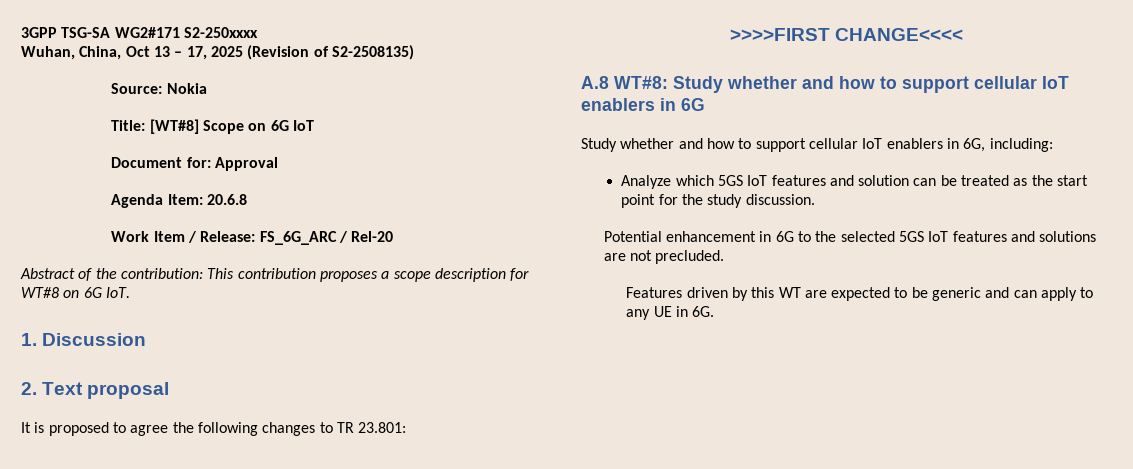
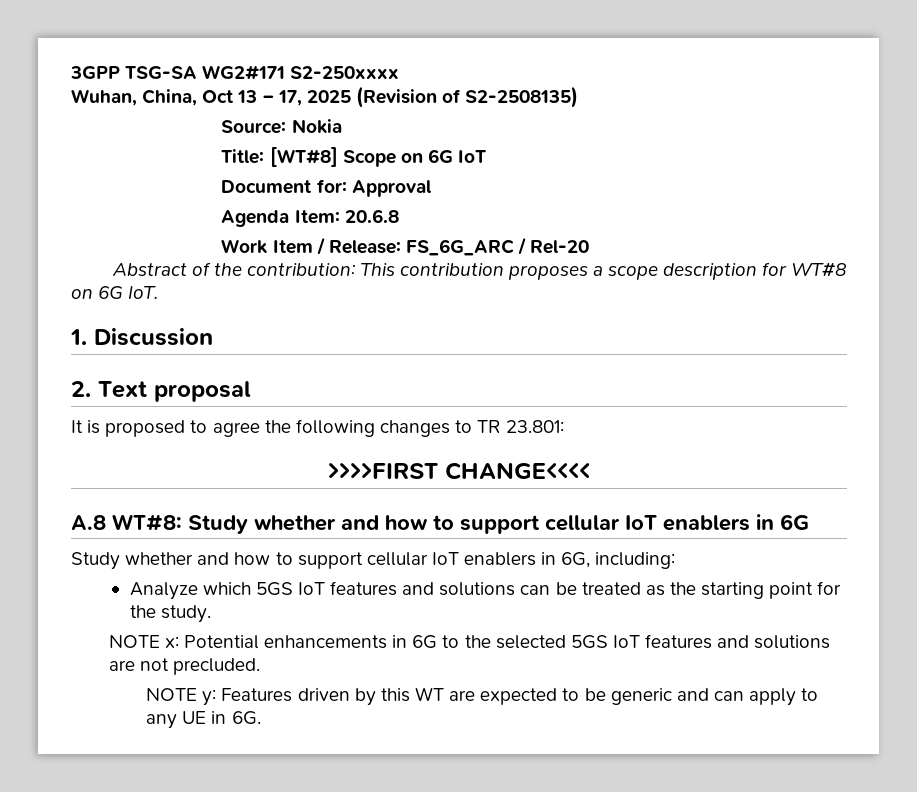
[858,175,910,186] solution -> [439,582,516,596] solutions
[1057,175,1089,186] start -> [701,582,765,599] starting
[707,194,815,208] [603,231,756,242] study discussion. // Potential enhancement -> [160,605,211,623] [108,635,387,649] study. // NOTE x: Potential enhancements
(725, 257) none -> [146,688,217,706] NOTE y:

